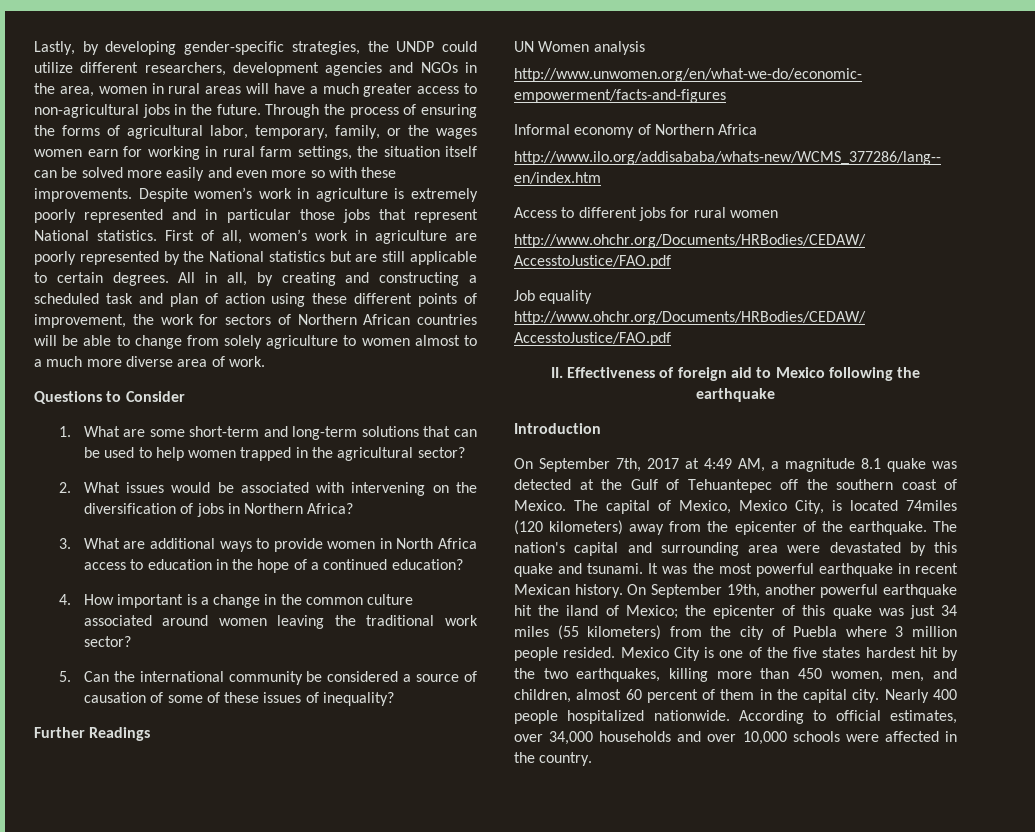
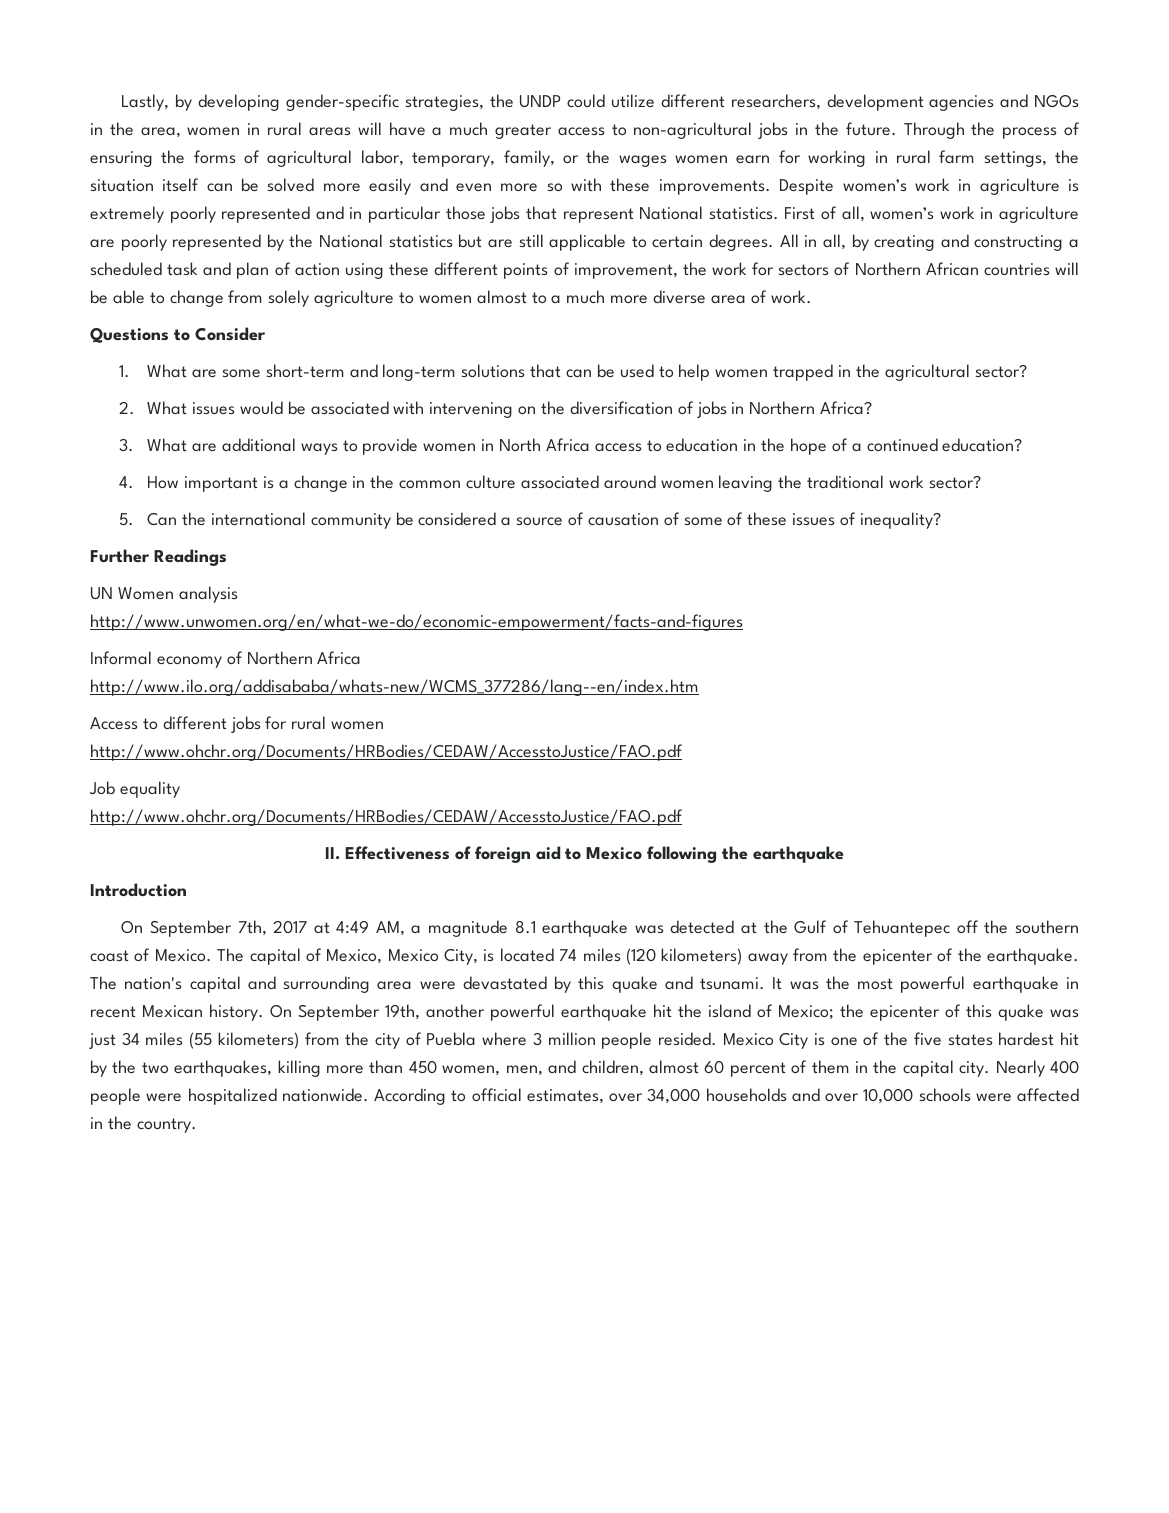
[887,458,926,472] quake -> [542,920,629,937] earthquake
[906,500,957,511] 74miles -> [559,948,621,962] 74 miles
[566,605,599,616] iland -> [708,1004,751,1018] island
(558, 717) none -> [146,1093,183,1102] were

